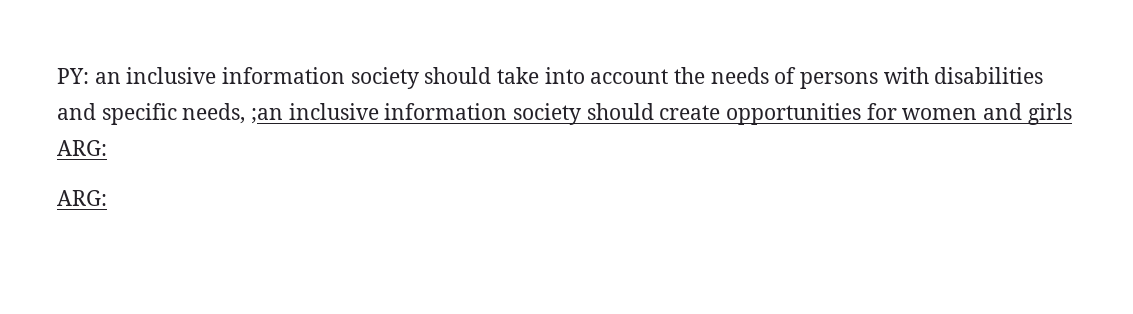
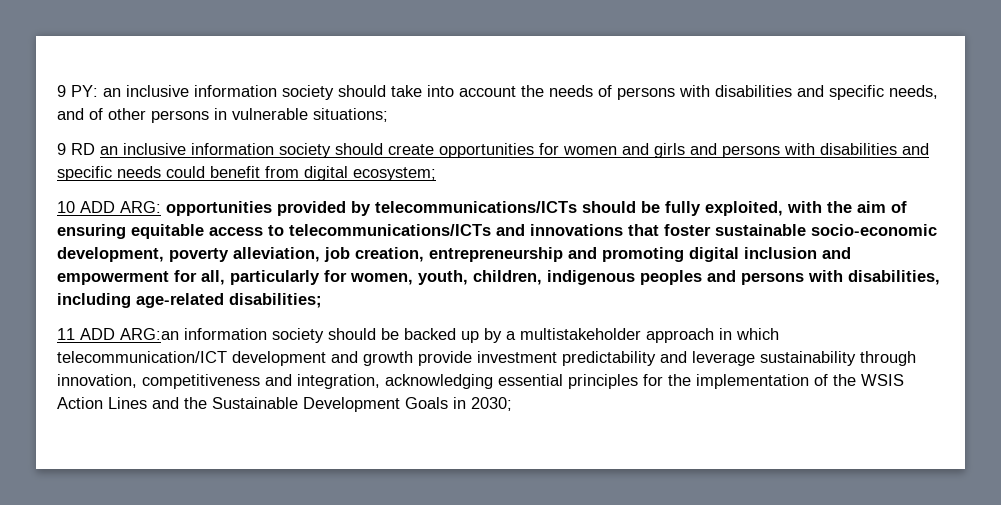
(57, 76) none -> [57,85,66,97] 9
[251,108,284,124] ;an -> [57,108,388,123] [57,143,118,155] and of other persons in vulnerable situations; // 9 RD an
[57,140,107,156] [57,190,107,206] ARG: // ARG: -> [690,143,929,158] [57,166,436,181] [57,201,907,216] [57,224,937,239] [57,247,851,262] [57,270,940,285] [57,293,322,308] [57,328,779,343] [57,351,916,366] [57,374,904,389] [57,397,512,412] and persons with disabilities and specific needs could benefit from digital ecosystem; // 10 ADD ARG: opportunities provided by telecommunications/ICTs should be fully exploited, with the aim of ensuring equitable access to telecommunications/ICTs and innovations that foster sustainable socio-economic development, poverty alleviation, job creation, entrepreneurship and promoting digital inclusion and empowerment for all, particularly for women, youth, children, indigenous peoples and persons with disabilities, including age-related disabilities; // 11 ADD ARG:an information society should be backed up by a multistakeholder approach in which telecommunication/ICT development and growth provide investment predictability and leverage sustainability through innovation, competitiveness and integration, acknowledging essential principles for the implementation of the WSIS Action Lines and the Sustainable Development Goals in 2030;

